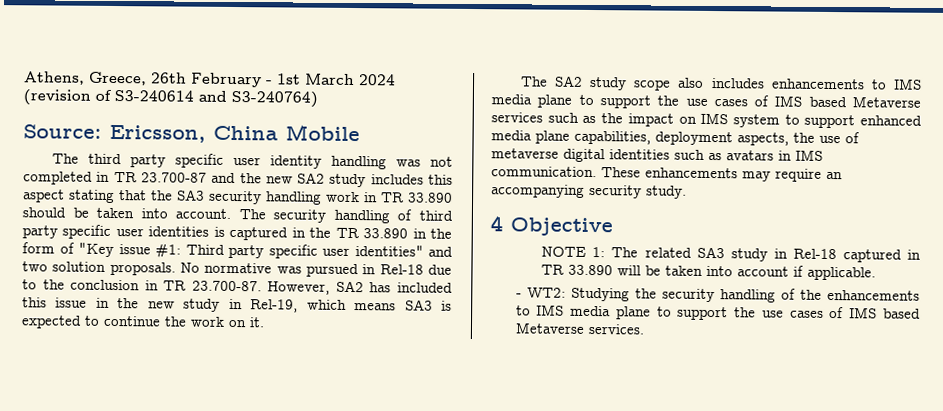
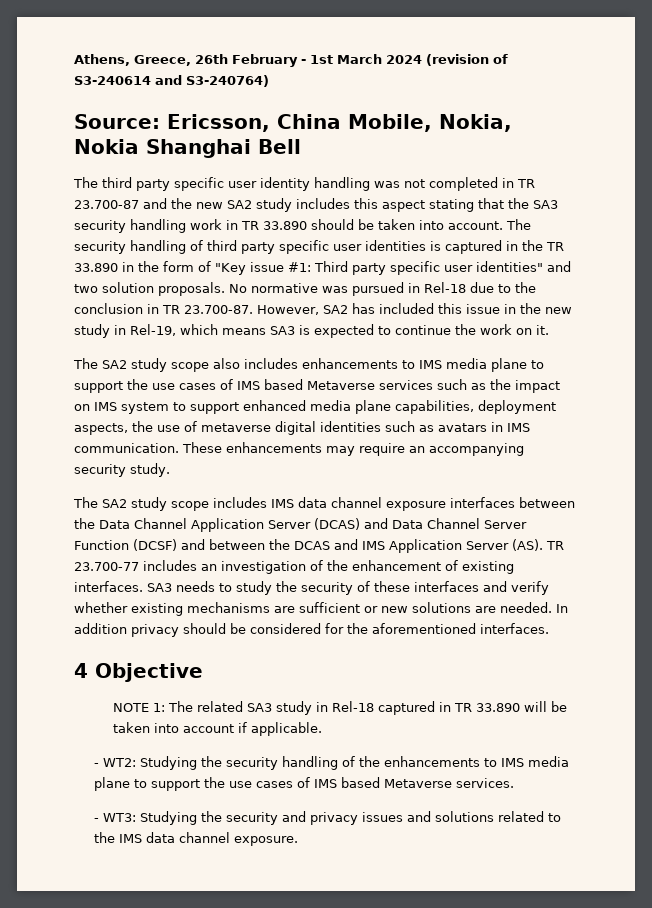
[285,124,360,142] Mobile -> [348,114,512,132] [74,139,301,158] Mobile, Nokia, Nokia Shanghai Bell
(687, 192) none -> [73,497,575,511] [74,518,527,532] [74,539,564,553] [74,560,514,574] [74,581,549,595] [74,602,568,616] [74,623,549,637] // The SA2 study scope includes IMS data channel exposure interfaces between the Data Channel Application Server (DCAS) and Data Channel Server Function (DCSF) and between the DCAS and IMS Application Server (AS). TR 23.700-77 includes an investigation of the enhancement of existing interfaces. SA3 needs to study the security of these interfaces and verify whether existing mechanisms are sufficient or new solutions are needed. In addition privacy should be considered for the aforementioned interfaces.
(645, 329) none -> [93,811,561,825] [93,832,298,846] // - WT3: Studying the security and privacy issues and solutions related to the IMS data channel exposure.

